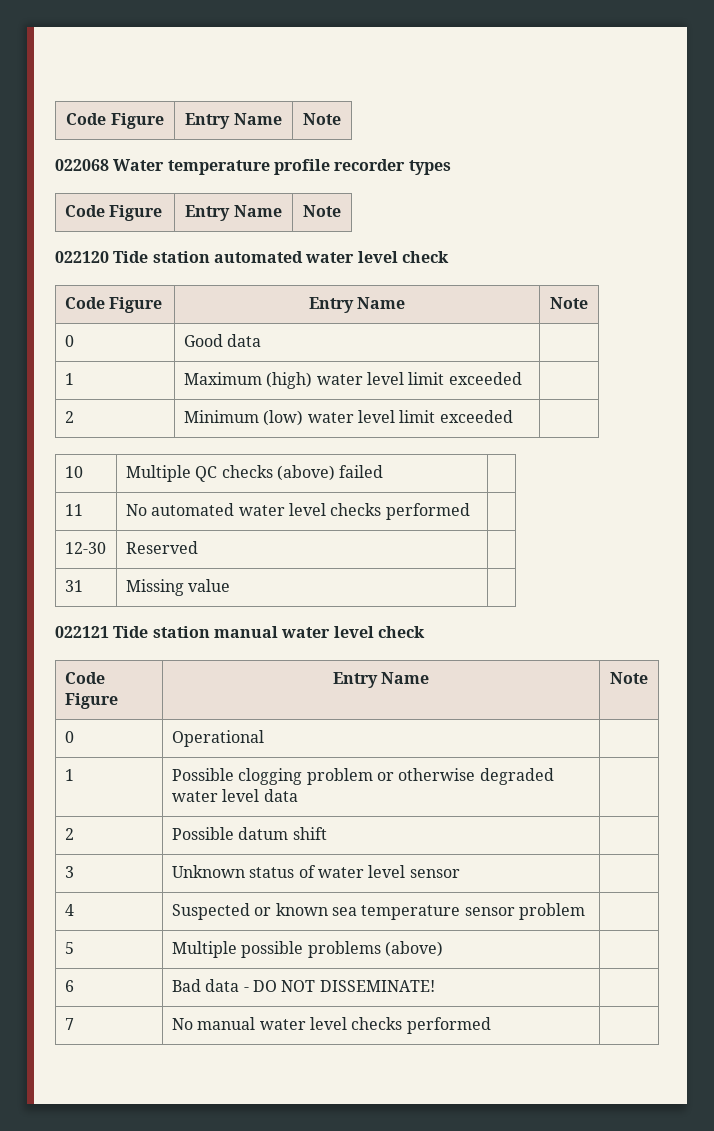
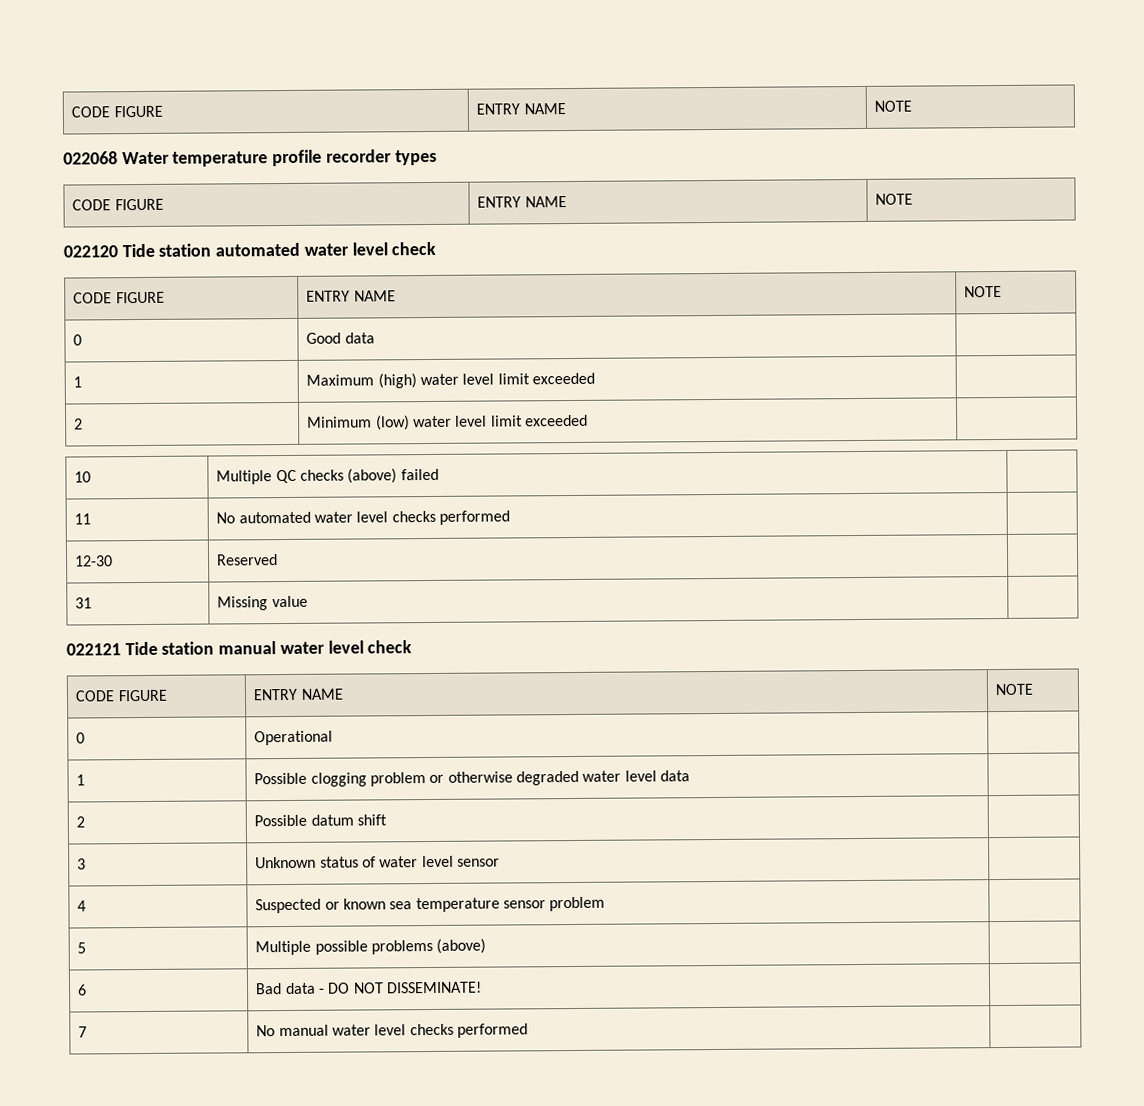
[66,113,164,129] [185,113,282,129] [303,113,341,125] Code Figure | Entry Name | Note -> [71,105,163,118] [476,103,566,115] [874,100,913,112] CODE FIGURE | ENTRY NAME | NOTE
[64,205,163,221] [185,205,282,221] [303,205,341,217] Code Figure | Entry Name | Note -> [72,198,164,211] [477,196,567,208] [875,193,914,205] CODE FIGURE | ENTRY NAME | NOTE
[64,297,163,313] [308,297,406,313] [550,297,588,309] Code Figure | Entry Name | Note -> [73,291,165,304] [306,290,396,302] [964,285,1003,298] CODE FIGURE | ENTRY NAME | NOTE
[64,672,105,684] [64,693,118,709] [332,672,430,688] [610,672,648,684] Code Figure | Entry Name | Note -> [75,689,168,702] [253,688,344,701] [995,683,1035,696] CODE FIGURE | ENTRY NAME | NOTE

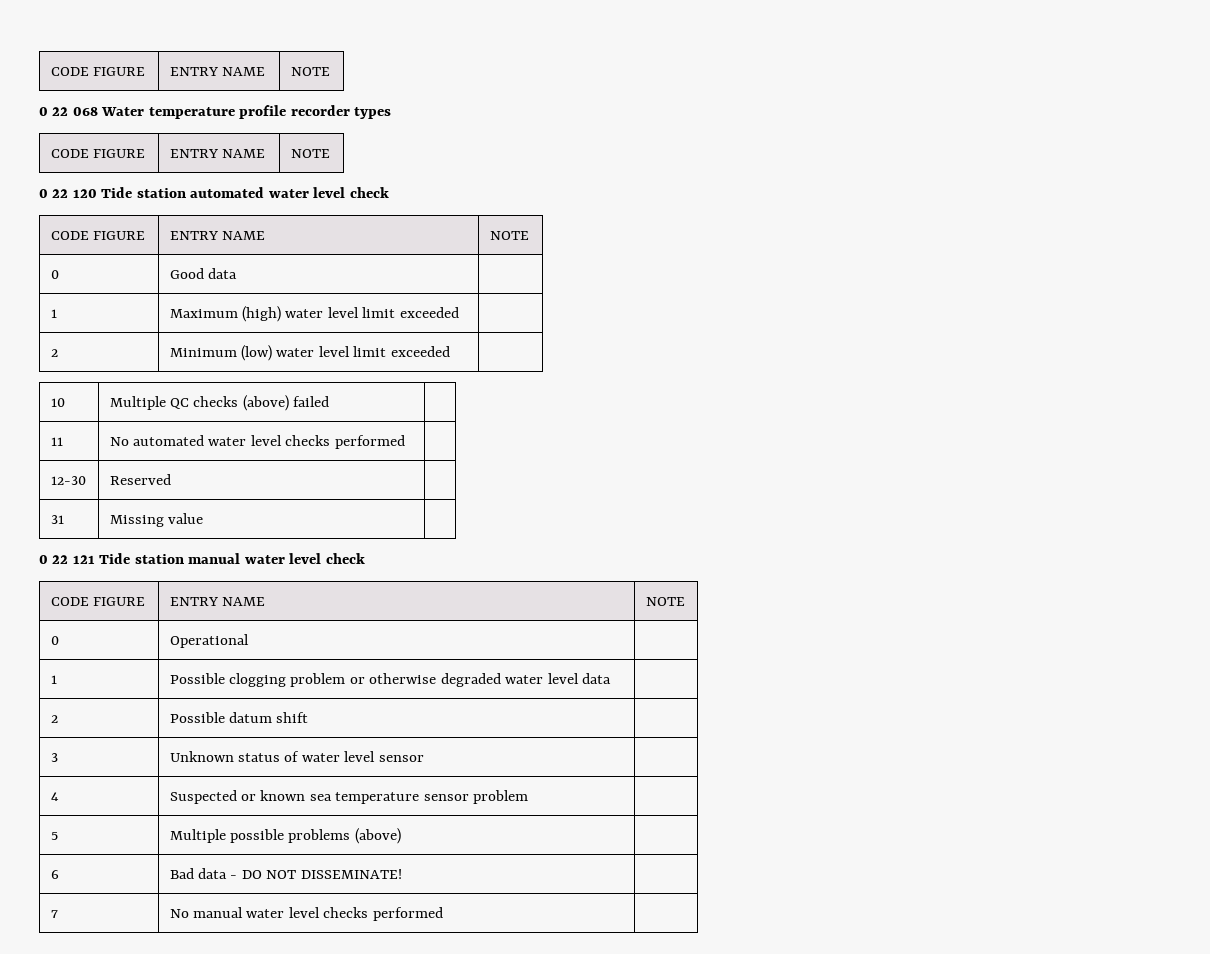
[71,105,163,118] [476,103,566,115] [874,100,913,112] [63,151,118,165] CODE FIGURE | ENTRY NAME | NOTE // 022068 -> [50,67,146,76] [169,67,266,76] [290,67,330,76] [39,107,98,116] CODE FIGURE | ENTRY NAME | NOTE // 0 22 068
[63,245,118,258] 022120 -> [39,189,97,198] 0 22 120
[66,643,121,656] 022121 -> [39,555,95,564] 0 22 121

